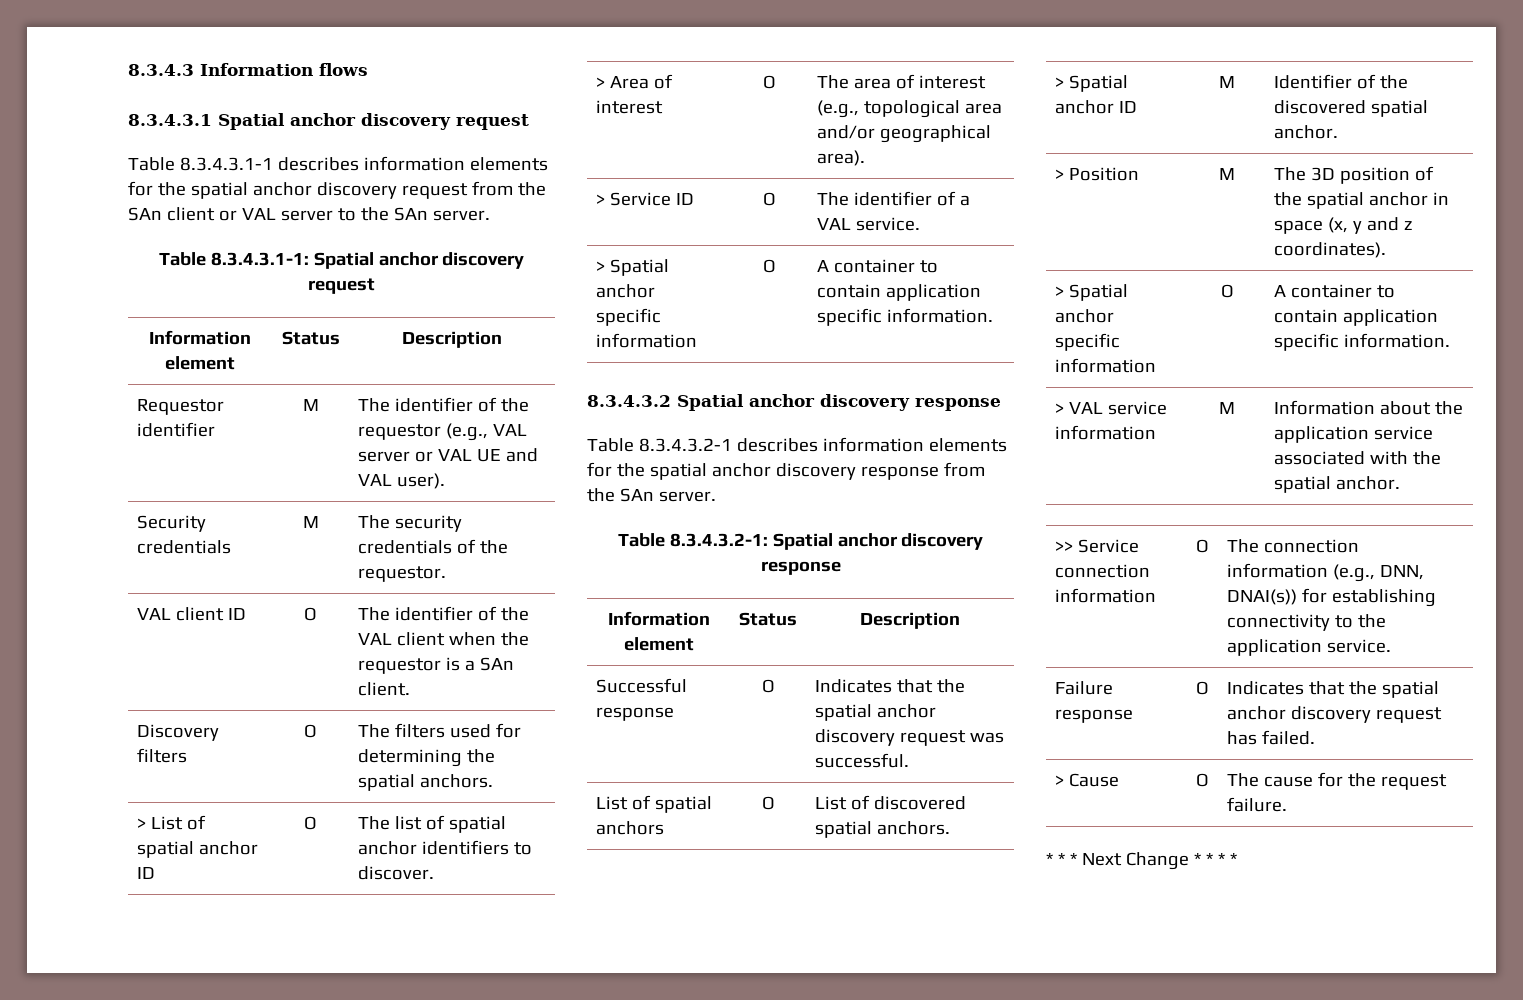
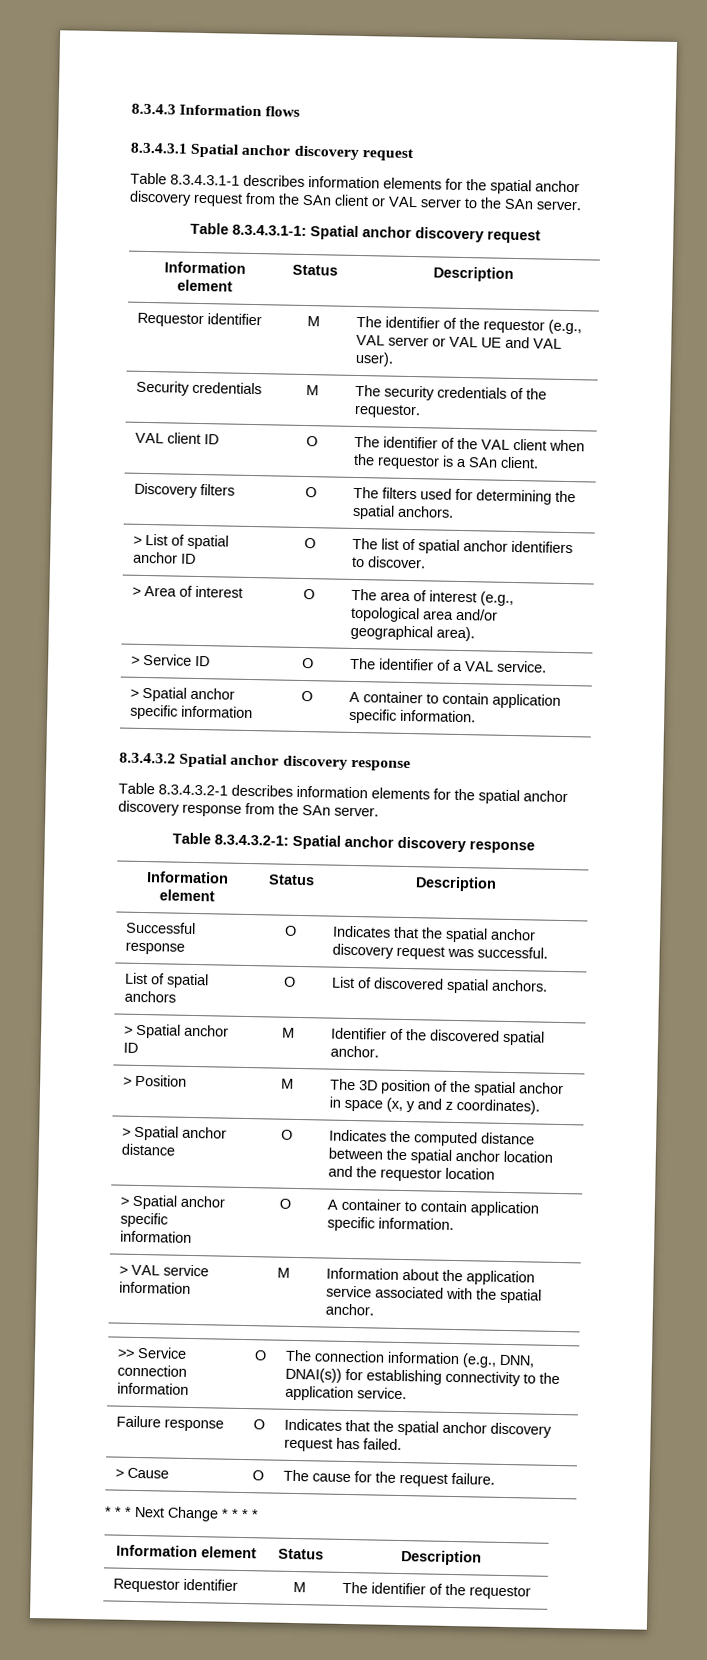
(1387, 250) none -> [122,1125,228,1141] [121,1143,176,1156] [280,1129,293,1140] [329,1129,536,1147] [328,1147,554,1164] [328,1165,496,1182] // > Spatial anchor distance | O | Indicates the computed distance between the spatial anchor location and the requestor location
(1237, 859) none -> [115,1544,257,1559] [277,1548,324,1560] [400,1550,482,1566] [113,1578,239,1593] [293,1581,306,1593] [342,1581,532,1600] // Information element | Status | Description // Requestor identifier | M | The identifier of the requestor

